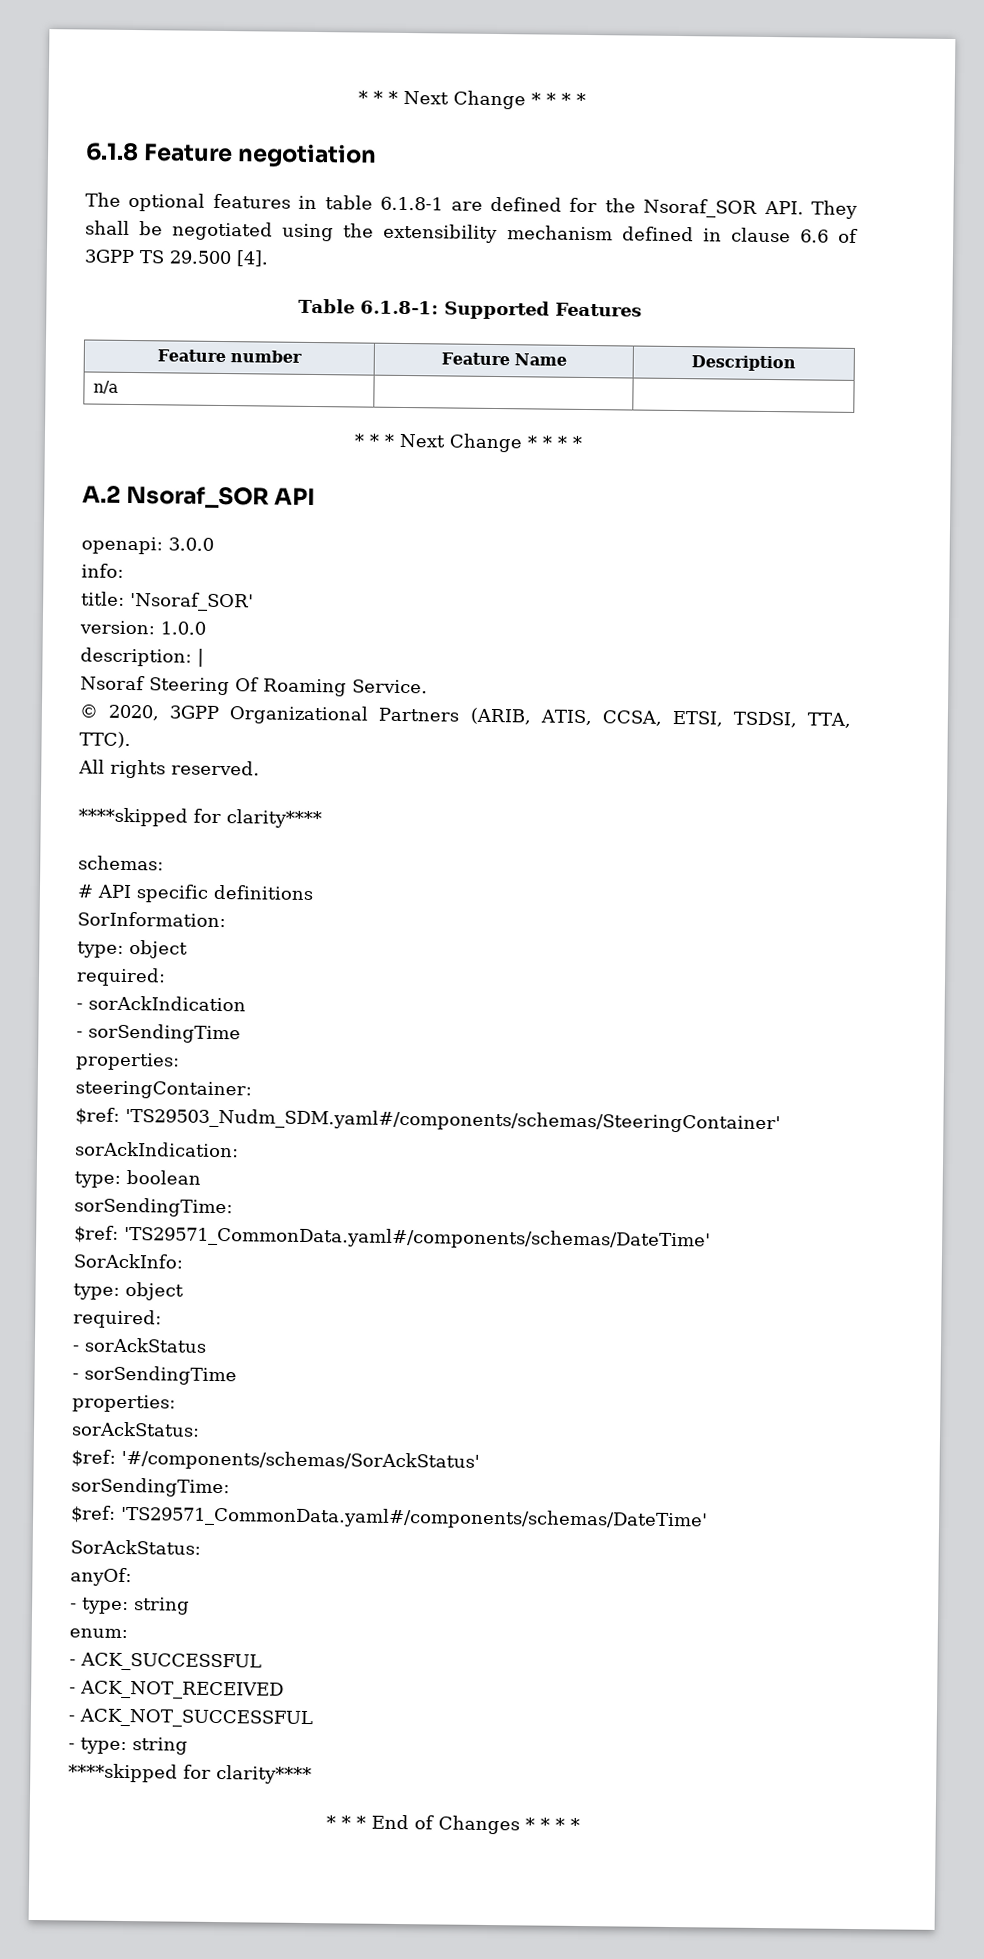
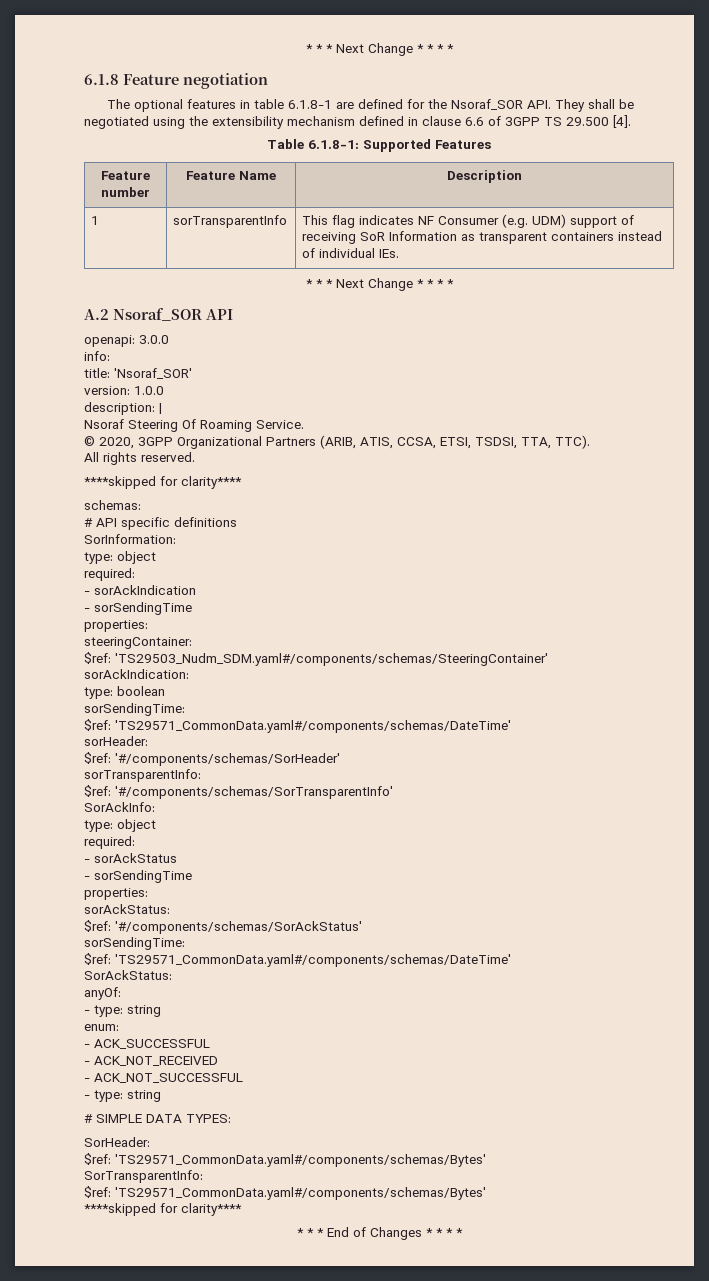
[93,380,120,394] n/a | | -> [91,216,100,225] [173,215,288,228] [302,214,635,228] [302,231,663,244] [302,248,400,258] 1 | sorTransparentInfo | This flag indicates NF Consumer (e.g. UDM) support of receiving SoR Information as transparent containers instead of individual IEs.
(711, 1238) none -> [84,736,148,746] [84,752,340,766] [84,769,201,782] [84,785,393,799] // sorHeader: // $ref: '#/components/schemas/SorHeader' // sorTransparentInfo: // $ref: '#/components/schemas/SorTransparentInfo'
(188, 1746) none -> [84,1114,231,1123] [84,1137,150,1147] [84,1153,486,1167] [84,1170,203,1183] [84,1186,486,1200] // # SIMPLE DATA TYPES: // SorHeader: // $ref: 'TS29571_CommonData.yaml#/components/schemas/Bytes' // SorTransparentInfo: // $ref: 'TS29571_CommonData.yaml#/components/schemas/Bytes'

